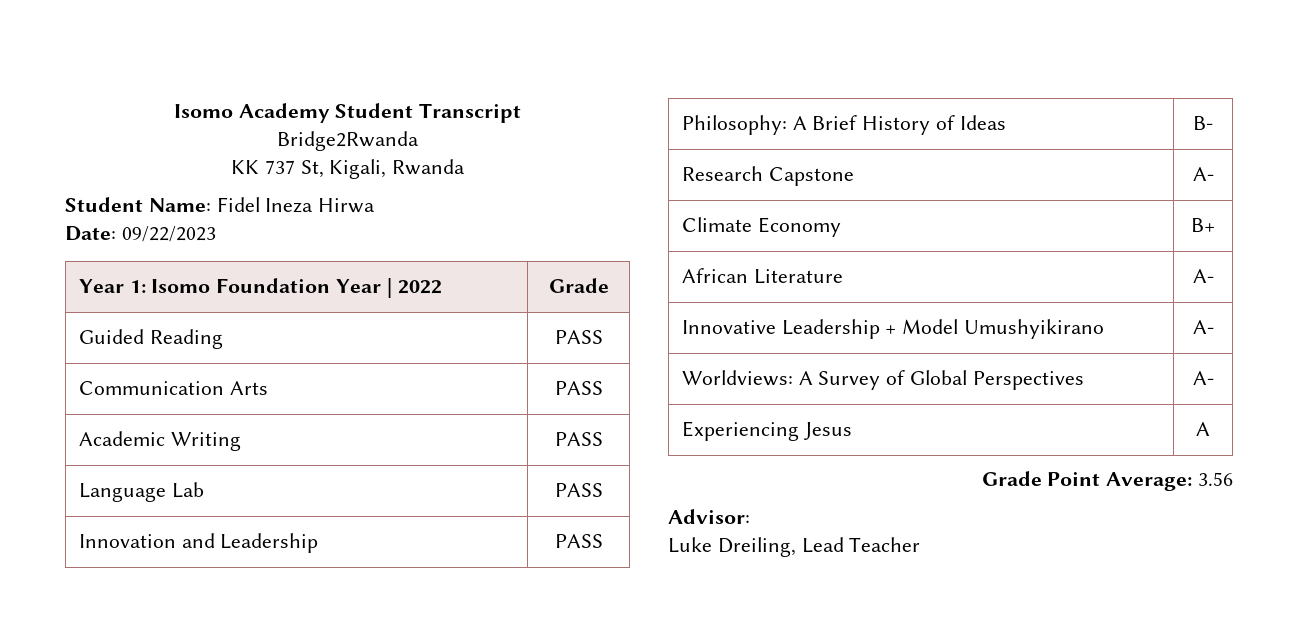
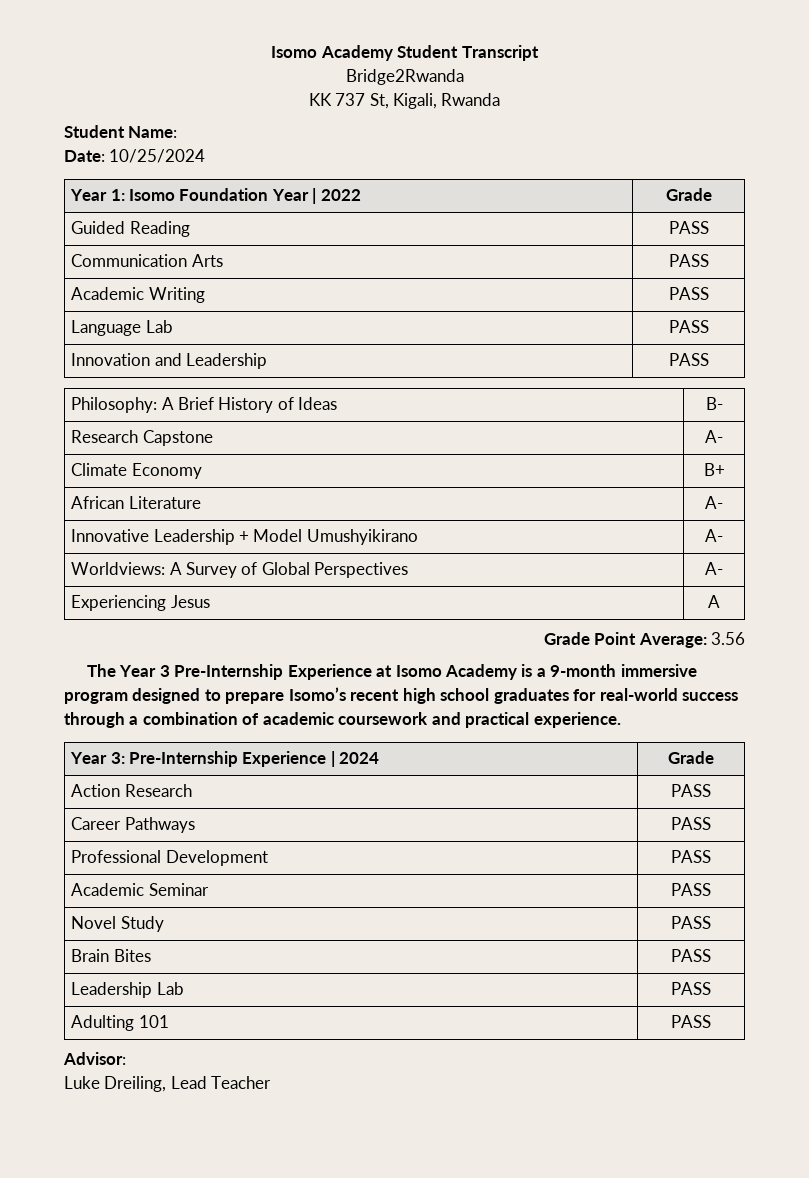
[216,197,376,213] Fidel Ineza Hirwa -> (178, 132) none
[121,226,216,242] 09/22/2023 -> [109,149,206,163] 10/25/2024
(1233, 479) none -> [86,664,697,680] [64,687,739,704] [64,712,621,728] [70,751,380,767] [668,751,714,764] [71,784,192,797] [671,784,711,797] [71,817,195,833] [671,817,711,830] [71,850,268,866] [671,850,711,863] [71,883,209,896] [671,883,711,896] [71,916,164,932] [671,916,711,929] [71,949,151,962] [671,949,711,962] [71,982,184,998] [671,982,711,995] [71,1015,169,1031] [671,1015,711,1028] // The Year 3 Pre-Internship Experience at Isomo Academy is a 9-month immersive program designed to prepare Isomo’s recent high school graduates for real-world success through a combination of academic coursework and practical experience. // Year 3: Pre-Internship Experience | 2024 | Grade // Action Research | PASS // Career Pathways | PASS // Professional Development | PASS // Academic Seminar | PASS // Novel Study | PASS // Brain Bites | PASS // Leadership Lab | PASS // Adulting 101 | PASS

